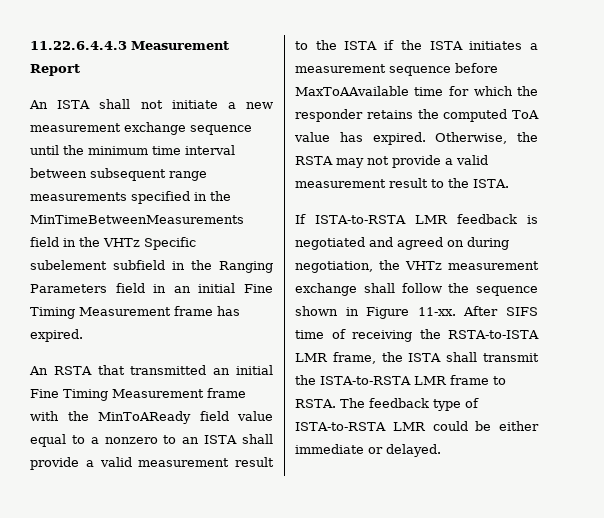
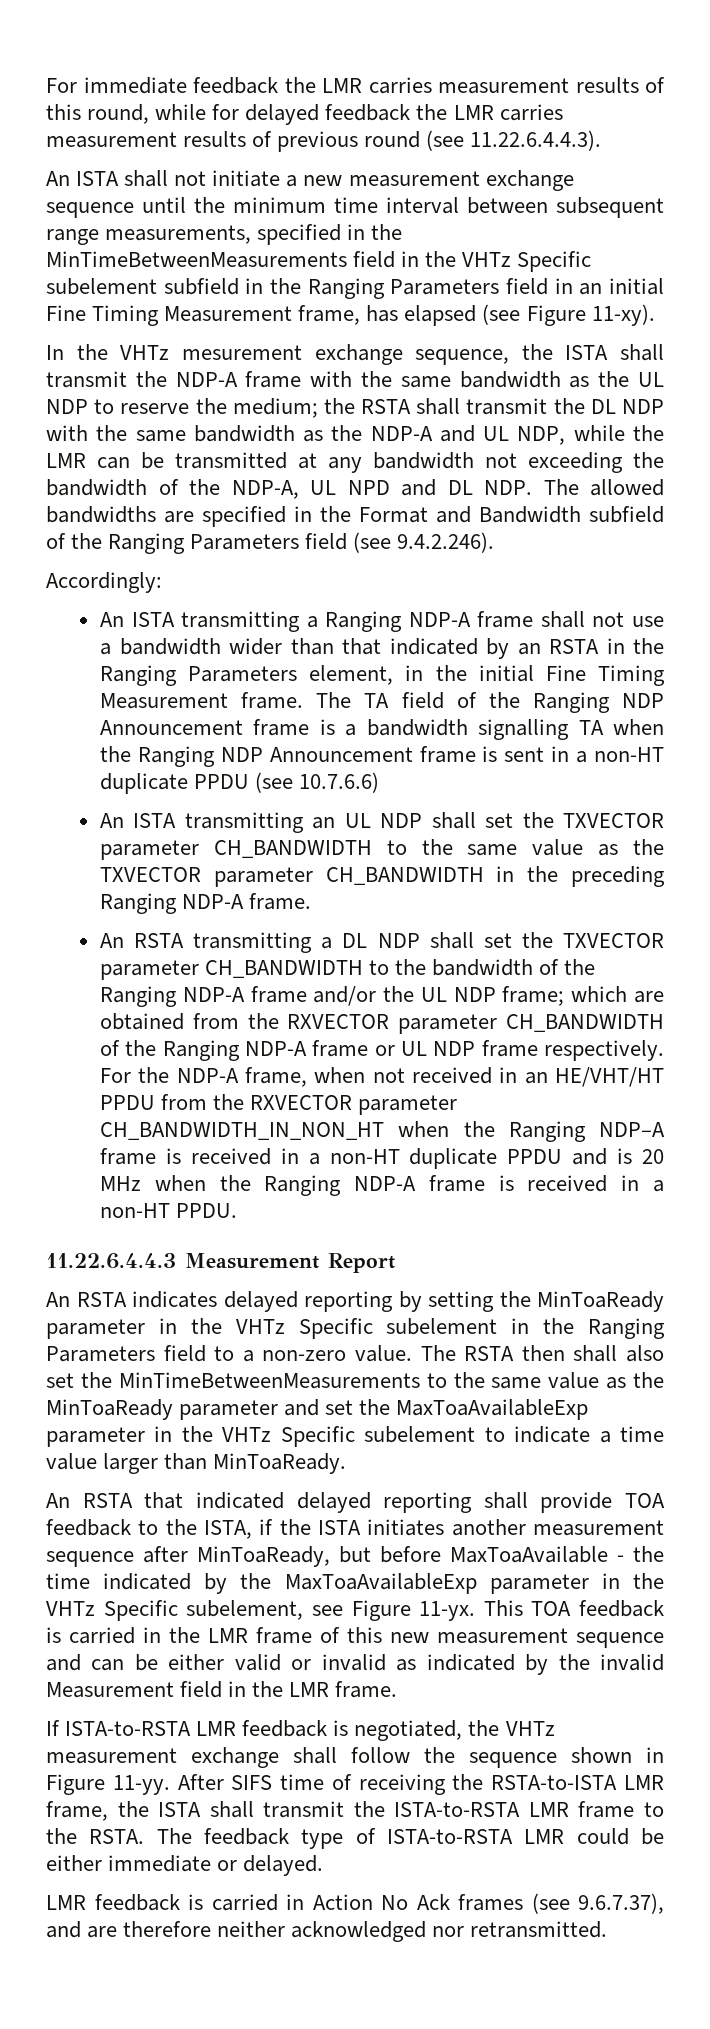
[30,41,229,50] [30,64,80,76] 11.22.6.4.4.3 Measurement Report -> [46,77,665,94] [46,104,563,125] [46,130,602,152] For immediate feedback the LMR carries measurement results of this round, while for delayed feedback the LMR carries measurement results of previous round (see 11.22.6.4.4.3).
[30,192,127,201] measurements -> [105,225,252,244] measurements,
[174,306,240,316] [30,329,83,342] [29,365,273,375] [30,388,246,401] [30,411,273,424] [30,434,273,447] [30,457,274,470] [295,40,378,50] frame has expired. // An RSTA that transmitted an initial Fine Timing Measurement frame with the MinToAReady field value equal to a nonzero to an ISTA shall provide a valid measurement result to the ISTA -> [298,304,655,326] [46,344,664,365] [46,371,664,388] [46,398,664,418] [46,425,664,445] [46,452,664,473] [46,479,664,499] [46,506,664,527] [46,532,495,554] [46,572,162,593] [100,611,664,632] [100,638,664,659] [100,665,666,686] [100,692,665,713] [100,719,664,740] [100,746,665,767] [100,772,380,794] [100,812,664,833] [100,839,664,860] [100,866,666,887] [100,893,312,914] [100,932,665,953] [100,959,596,980] [100,986,664,1007] [100,1013,664,1034] [100,1040,664,1061] [100,1067,664,1087] [100,1094,458,1115] [100,1121,666,1142] [100,1148,665,1169] [100,1175,664,1196] [100,1203,238,1218] [46,1253,395,1273] [46,1291,664,1312] [46,1318,665,1339] [46,1345,665,1362] [46,1372,664,1389] [46,1399,589,1420] [46,1426,664,1447] [46,1453,347,1474] [46,1492,665,1513] [46,1519,253,1539] frame, has elapsed (see Figure 11-xy). // In the VHTz mesurement exchange sequence, the ISTA shall transmit the NDP-A frame with the same bandwidth as the UL NDP to reserve the medium; the RSTA shall transmit the DL NDP with the same bandwidth as the NDP-A and UL NDP, while the LMR can be transmitted at any bandwidth not exceeding the bandwidth of the NDP-A, UL NPD and DL NDP. The allowed bandwidths are specified in the Format and Bandwidth subfield of the Ranging Parameters field (see 9.4.2.246). // Accordingly: // An ISTA transmitting a Ranging NDP-A frame shall not use a bandwidth wider than that indicated by an RSTA in the Ranging Parameters element, in the initial Fine Timing Measurement frame. The TA field of the Ranging NDP Announcement frame is a bandwidth signalling TA when the Ranging NDP Announcement frame is sent in a non-HT duplicate PPDU (see 10.7.6.6) // An ISTA transmitting an UL NDP shall set the TXVECTOR parameter CH_BANDWIDTH to the same value as the TXVECTOR parameter CH_BANDWIDTH in the preceding Ranging NDP-A frame. // An RSTA transmitting a DL NDP shall set the TXVECTOR parameter CH_BANDWIDTH to the bandwidth of the Ranging NDP-A frame and/or the UL NDP frame; which are obtained from the RXVECTOR parameter CH_BANDWIDTH of the Ranging NDP-A frame or UL NDP frame respectively. For the NDP-A frame, when not received in an HE/VHT/HT PPDU from the RXVECTOR parameter CH_BANDWIDTH_IN_NON_HT when the Ranging NDP–A frame is received in a non-HT duplicate PPDU and is 20 MHz when the Ranging NDP-A frame is received in a non-HT PPDU. // 11.22.6.4.4.3 Measurement Report // An RSTA indicates delayed reporting by setting the MinToaReady parameter in the VHTz Specific subelement in the Ranging Parameters field to a non-zero value. The RSTA then shall also set the MinTimeBetweenMeasurements to the same value as the MinToaReady parameter and set the MaxToaAvailableExp parameter in the VHTz Specific subelement to indicate a time value larger than MinToaReady. // An RSTA that indicated delayed reporting shall provide TOA feedback to the ISTA,
[530,43,538,50] [295,63,498,76] [295,86,538,96] [295,109,540,122] [294,132,538,145] [295,155,488,168] [295,178,509,188] a measurement sequence before MaxToAAvailable time for which the responder retains the computed ToA value has expired. Otherwise, the RSTA may not provide a valid measurement result to the ISTA. -> [451,1519,664,1536] [46,1546,664,1567] [46,1573,664,1594] [46,1600,664,1621] [46,1627,664,1648] [46,1654,664,1675] [46,1681,398,1698] another measurement sequence after MinToaReady, but before MaxToaAvailable - the time indicated by the MaxToaAvailableExp parameter in the VHTz Specific subelement, see Figure 11-yx. This TOA feedback is carried in the LMR frame of this new measurement sequence and can be either valid or invalid as indicated by the invalid Measurement field in the LMR frame.
[295,237,509,250] [295,261,373,273] negotiated and agreed on during negotiation, -> [354,1720,463,1741] negotiated,
[417,307,456,316] 11-xx. -> [112,1775,170,1795] 11-yy.
(506, 380) none -> [46,1828,77,1844] the
(441, 450) none -> [46,1893,664,1914] [46,1921,608,1942] // LMR feedback is carried in Action No Ack frames (see 9.6.7.37), and are therefore neither acknowledged nor retransmitted.

